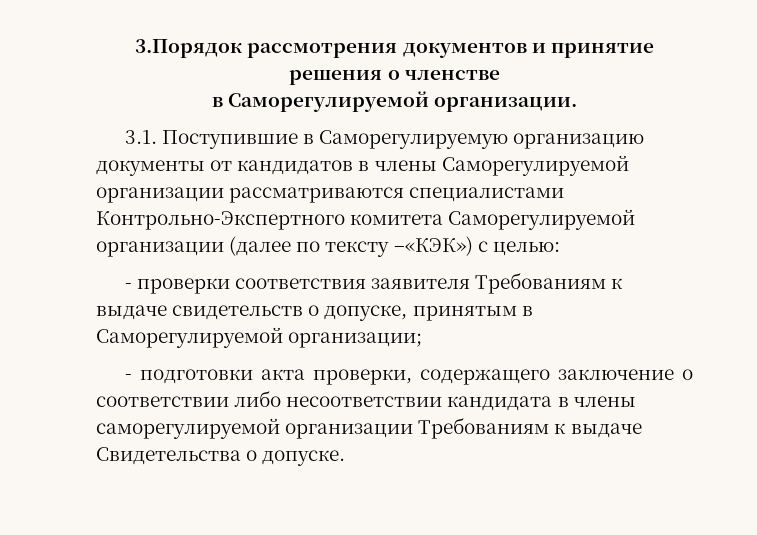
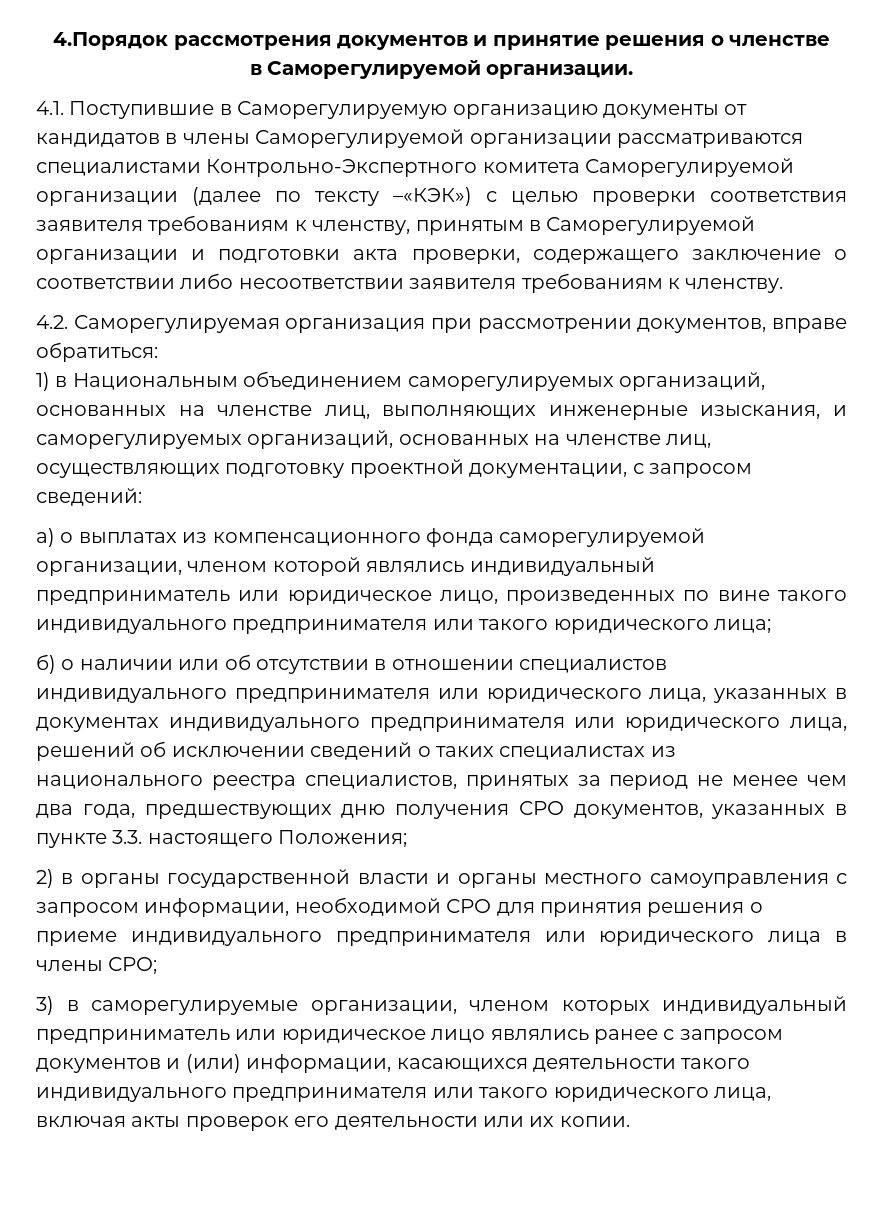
[135,39,243,58] 3.Порядок -> [53,32,169,50] 4.Порядок
[124,130,157,144] 3.1. -> [36,101,64,115] 4.1.
[492,241,560,256] [124,283,132,289] целью: // - -> [511,191,578,205] целью
[475,272,624,294] [96,305,408,321] Требованиям к выдаче свидетельств о допуске, -> [148,215,411,235] требованиям к членству,
[288,332,423,348] [124,374,132,380] организации; // - -> [36,249,206,264] организации и
[447,396,636,411] [96,417,642,439] [96,447,346,466] кандидата в члены саморегулируемой организации Требованиям к выдаче Свидетельства о допуске. -> [409,273,784,293] [36,315,847,333] [36,342,158,362] [36,371,765,391] [36,405,847,420] [36,430,711,449] [36,459,752,478] [36,488,142,506] [36,528,706,547] [36,557,655,576] [36,590,848,605] [36,619,771,634] [36,654,668,674] [36,688,848,703] [36,717,847,732] [36,741,676,761] [36,775,847,790] [36,801,847,819] [36,830,408,848] [36,869,847,888] [36,897,763,917] [36,931,848,946] [36,957,158,974] [36,996,847,1015] [36,1029,783,1044] [36,1054,751,1073] [36,1087,771,1102] [36,1116,630,1131] заявителя требованиям к членству. // 4.2. Саморегулируемая организация при рассмотрении документов, вправе обратиться: // 1) в Национальным объединением саморегулируемых организаций, основанных на членстве лиц, выполняющих инженерные изыскания, и саморегулируемых организаций, основанных на членстве лиц, осуществляющих подготовку проектной документации, с запросом сведений: // а) о выплатах из компенсационного фонда саморегулируемой организации, членом которой являлись индивидуальный предприниматель или юридическое лицо, произведенных по вине такого индивидуального предпринимателя или такого юридического лица; // б) о наличии или об отсутствии в отношении специалистов индивидуального предпринимателя или юридического лица, указанных в документах индивидуального предпринимателя или юридического лица, решений об исключении сведений о таких специалистах из национального реестра специалистов, принятых за период не менее чем два года, предшествующих дню получения СРО документов, указанных в пункте 3.3. настоящего Положения; // 2) в органы государственной власти и органы местного самоуправления с запросом информации, необходимой СРО для принятия решения о приеме индивидуального предпринимателя или юридического лица в члены СРО; // 3) в саморегулируемые организации, членом которых индивидуальный предприниматель или юридическое лицо являлись ранее с запросом документов и (или) информации, касающихся деятельности такого индивидуального предпринимателя или такого юридического лица, включая акты проверок его деятельности или их копии.

